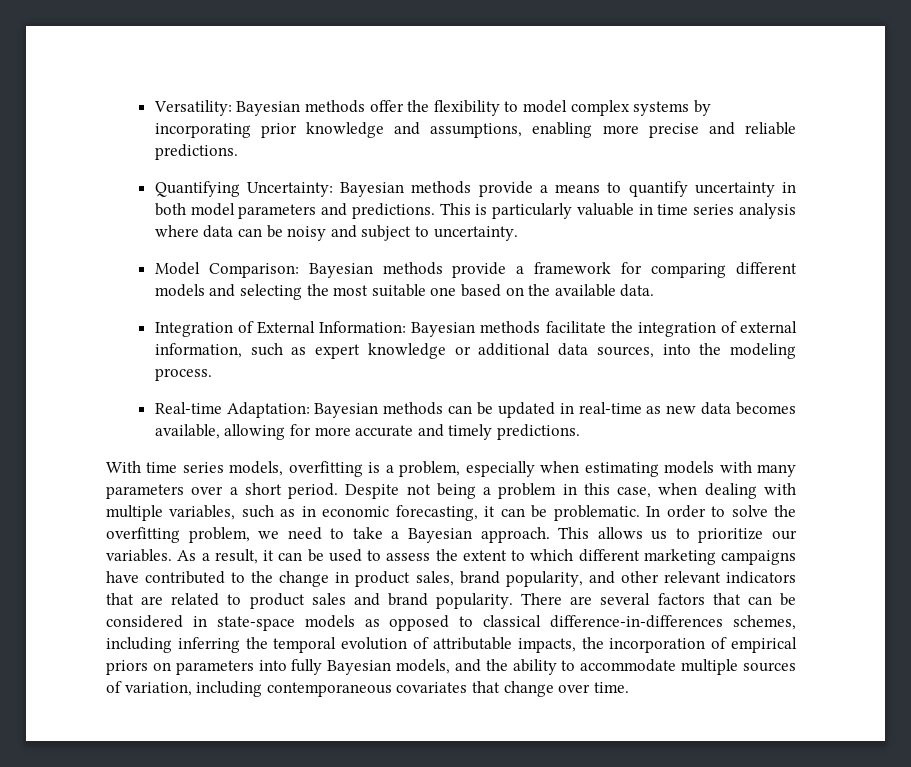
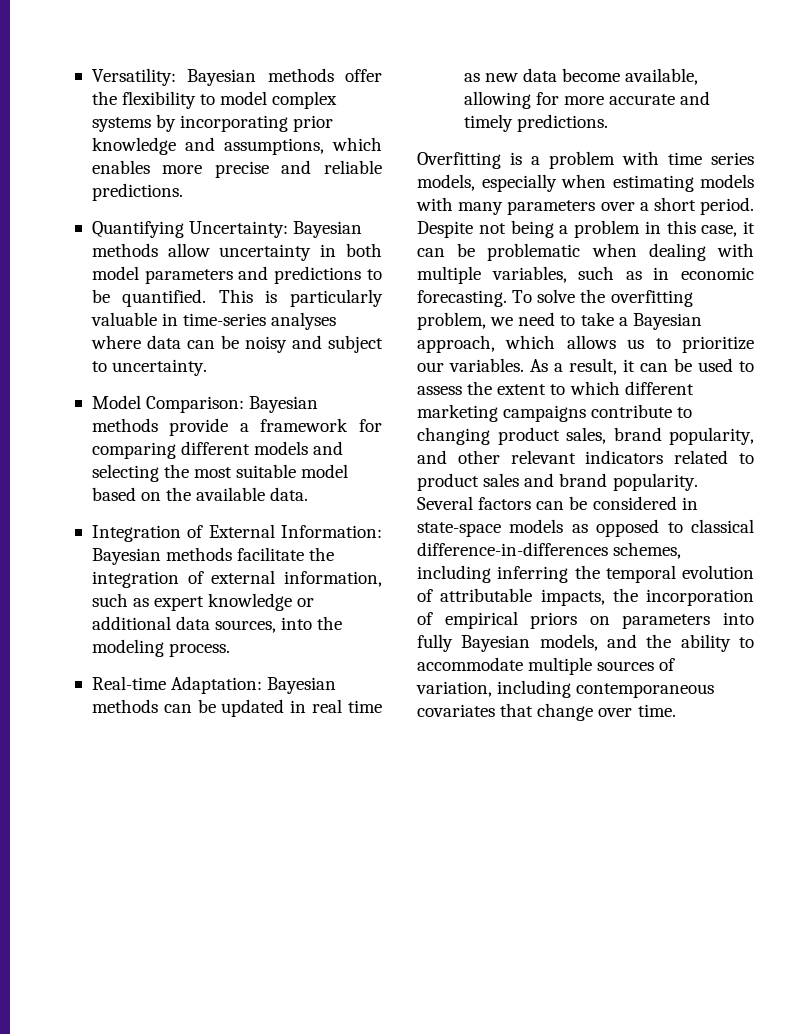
[532,122,593,138] enabling -> [332,137,383,151] [91,160,150,174] which enables
[478,181,688,197] provide a means to quantify -> [167,243,210,257] allow
[351,203,435,219] predictions. -> [274,266,382,284] [91,289,207,307] predictions to be quantified.
[657,203,797,219] time series analysis -> [183,312,337,330] time-series analyses
[430,287,457,296] one -> [301,464,349,478] model
[578,402,642,414] real-time -> [312,699,382,713] real time
[735,402,796,415] becomes -> [562,68,621,82] become
[106,461,461,477] With time series models, overfitting is a problem, -> [417,151,754,169] [417,174,475,191] Overfitting is a problem with time series models,
(652, 492) none -> [743,221,755,234] [417,243,581,261] it can be problematic
[395,505,726,521] forecasting, it can be problematic. In order to -> [417,290,533,307] forecasting. To
[480,527,590,543] approach. This -> [417,335,556,353] approach, which
[106,571,350,587] have contributed to the change in -> [591,404,693,418] [417,427,490,445] contribute to changing
[106,593,164,605] that are -> (664, 457) none
[521,593,741,605] There are several factors that -> [417,496,532,510] Several factors

